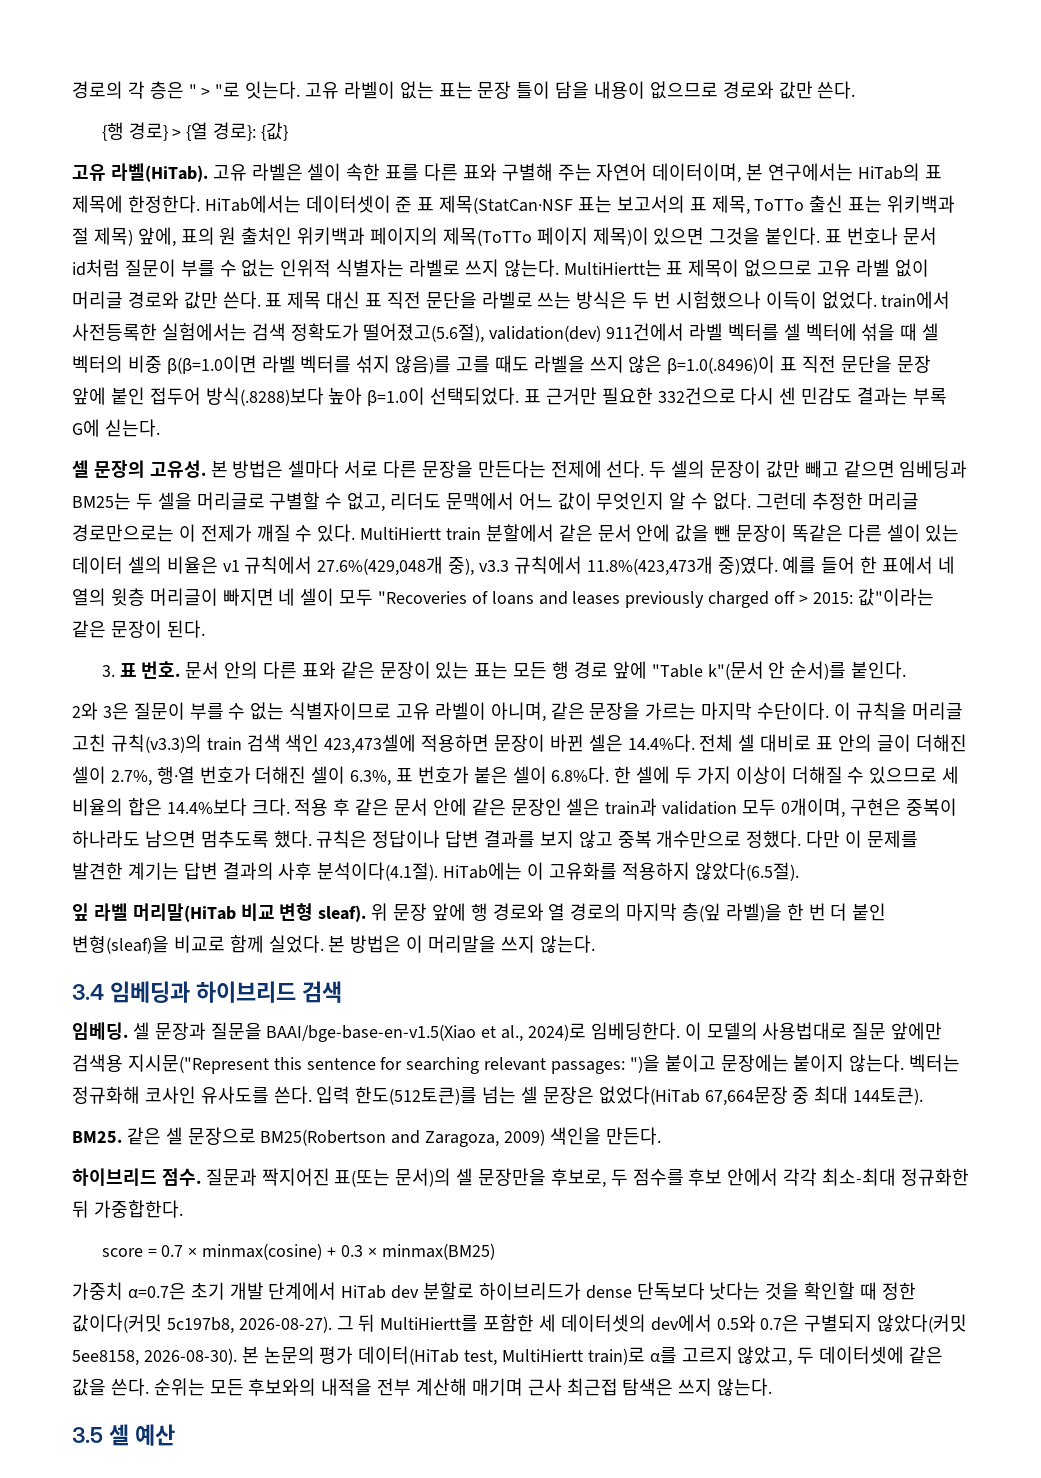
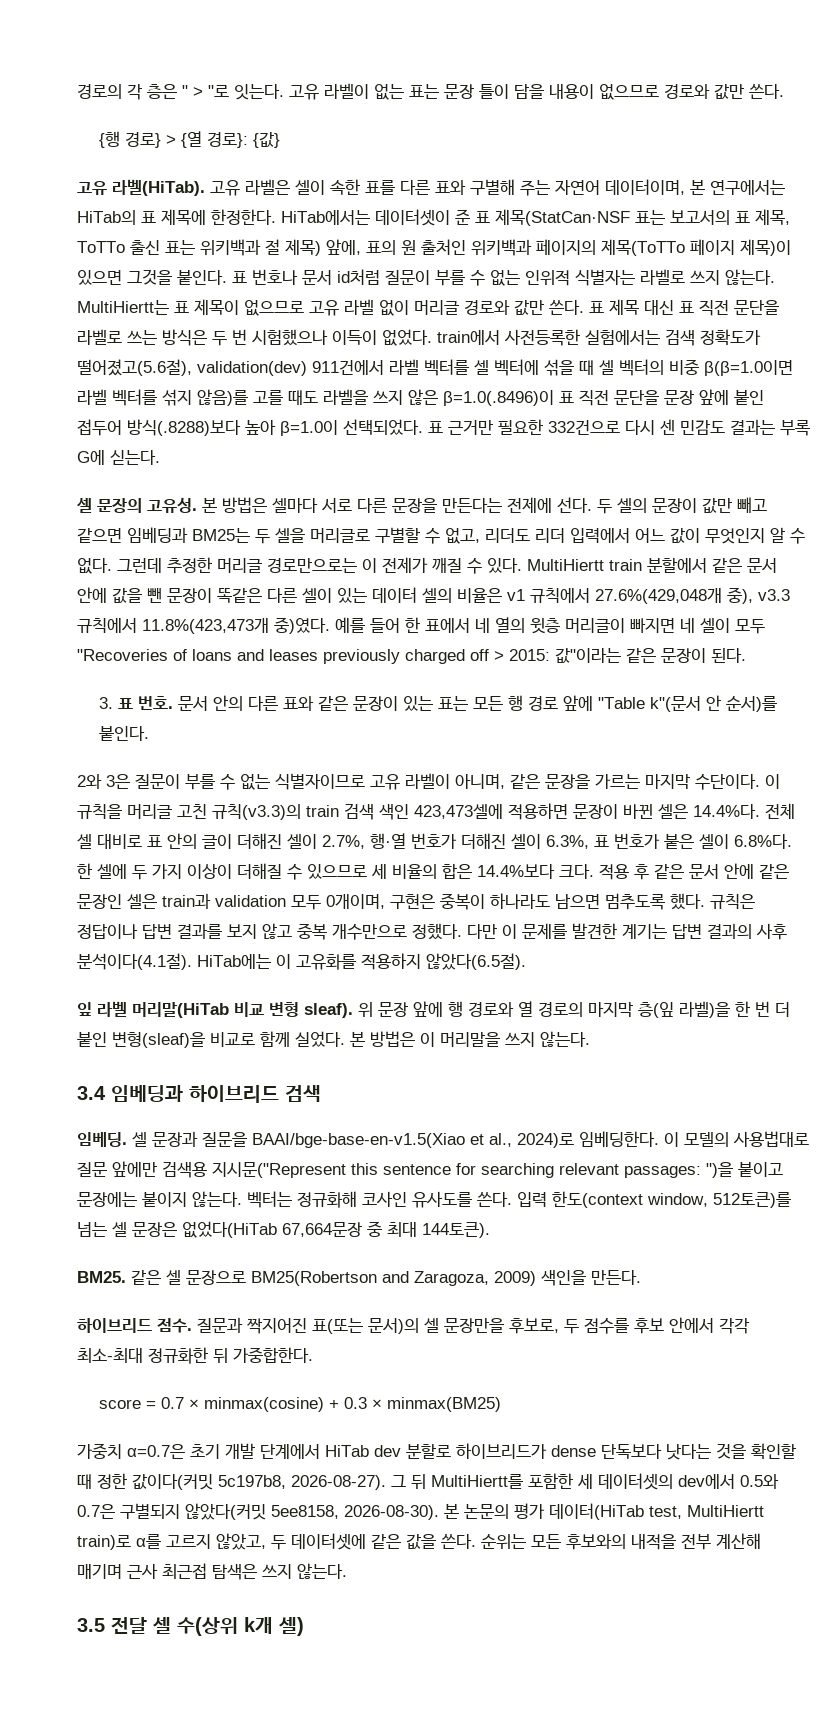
[445,492,514,510] 문맥에서 -> [535,528,630,543] 리더 입력에서
[355,1086,478,1105] 한도(512토큰)를 -> [552,1191,791,1208] 한도(context window, 512토큰)를
[108,1424,175,1446] 셀 예산 -> [111,1617,304,1636] 전달 셀 수(상위 k개 셀)

